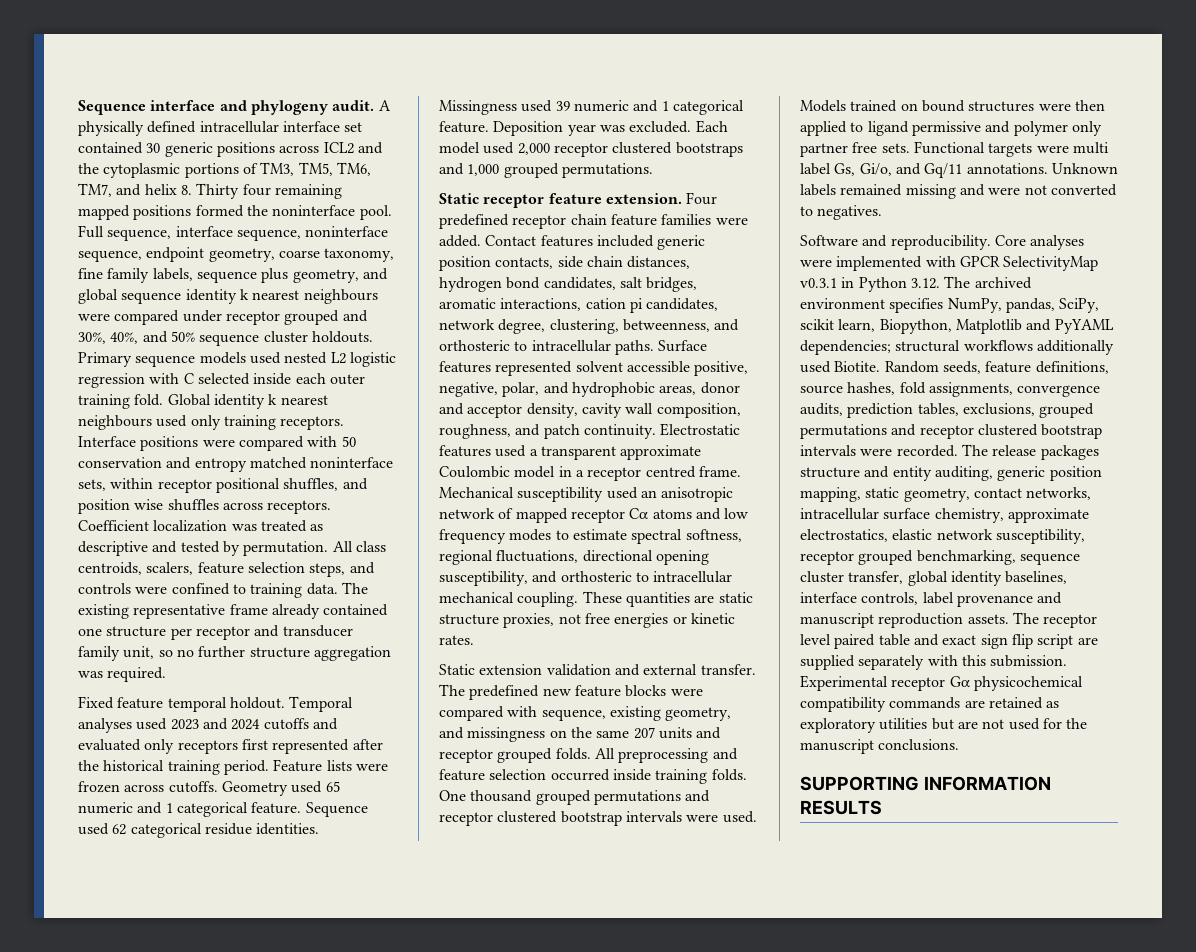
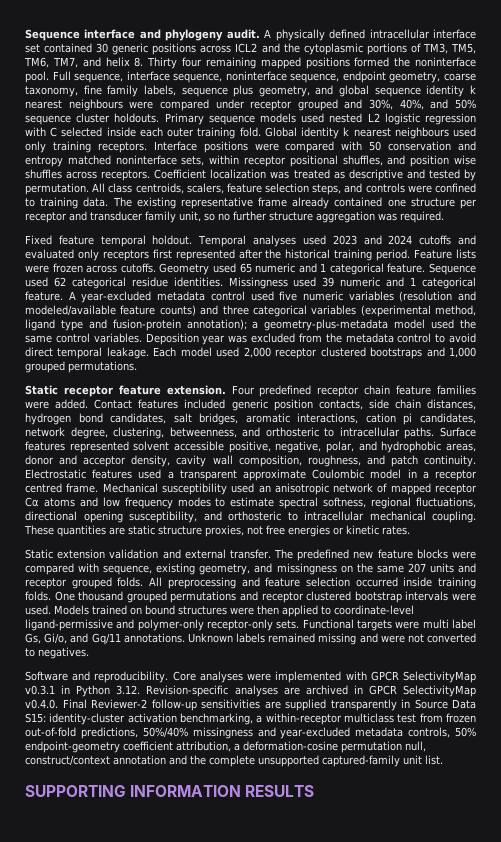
[493,121,692,136] Deposition year was excluded. -> [68,291,476,303] [25,305,476,317] [25,319,477,331] [25,333,476,345] [25,347,149,359] A year-excluded metadata control used five numeric variables (resolution and modeled/available feature counts) and three categorical variables (experimental method, ligand type and fusion-protein annotation); a geometry-plus-metadata model used the same control variables. Deposition year was excluded from the metadata control to avoid direct temporal leakage.
[867,121,1102,136] [800,142,878,157] ligand permissive and polymer only partner free -> [334,605,414,615] [25,619,273,631] coordinate-level ligand-permissive and polymer-only receptor-only
[944,276,1032,289] [800,298,1100,313] [800,319,1114,334] [800,340,1114,355] [800,361,1109,374] [800,382,1101,397] [800,403,1095,418] [800,424,1103,439] [800,444,1099,460] [800,466,1102,481] [800,487,1092,502] [800,508,1089,523] [800,529,1085,544] [800,550,1080,565] [800,571,1068,586] [800,592,1063,607] [800,612,1098,628] [800,634,1098,649] [800,655,1068,670] [800,675,1083,691] [800,697,1060,712] [800,718,1088,733] [800,739,960,754] The archived environment specifies NumPy, pandas, SciPy, scikit learn, Biopython, Matplotlib and PyYAML dependencies; structural workflows additionally used Biotite. Random seeds, feature definitions, source hashes, fold assignments, convergence audits, prediction tables, exclusions, grouped permutations and receptor clustered bootstrap intervals were recorded. The release packages structure and entity auditing, generic position mapping, static geometry, contact networks, intracellular surface chemistry, approximate electrostatics, elastic network susceptibility, receptor grouped benchmarking, sequence cluster transfer, global identity baselines, interface controls, label provenance and manuscript reproduction assets. The receptor level paired table and exact sign flip script are supplied separately with this submission. Experimental receptor Gα physicochemical compatibility commands are retained as exploratory utilities but are not used for the manuscript conclusions. -> [146,685,477,697] [25,699,476,711] [25,713,476,725] [25,727,476,739] [25,741,426,753] [25,755,443,767] Revision-specific analyses are archived in GPCR SelectivityMap v0.4.0. Final Reviewer-2 follow-up sensitivities are supplied transparently in Source Data S15: identity-cluster activation benchmarking, a within-receptor multiclass test from frozen out-of-fold predictions, 50%/40% missingness and year-excluded metadata controls, 50% endpoint-geometry coefficient attribution, a deformation-cosine permutation null, construct/context annotation and the complete unsupported captured-family unit list.

